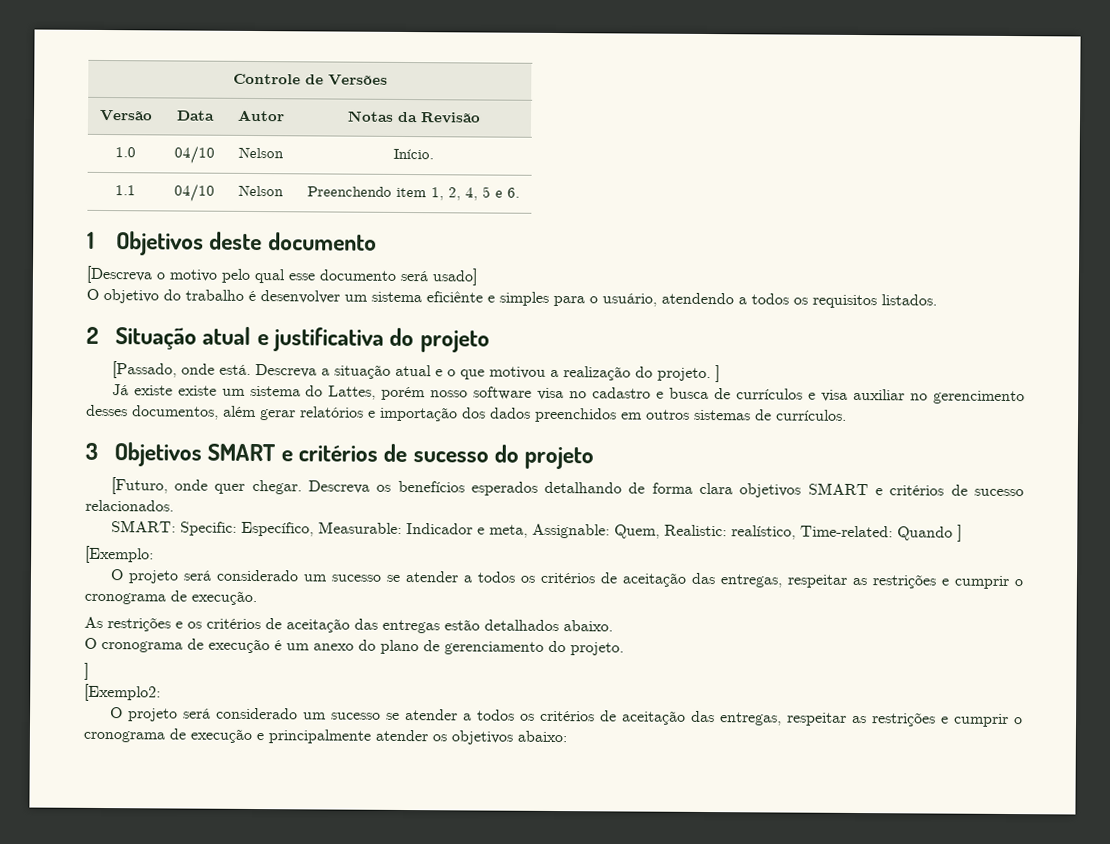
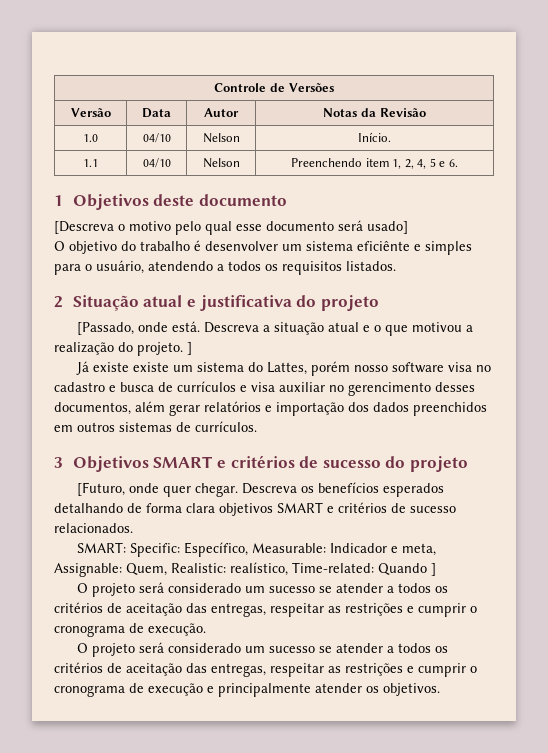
[85,545,154,564] // [Exemplo: -> (436, 569) none
[84,616,613,634] [84,637,624,656] [84,662,89,680] [84,683,161,702] // As restrições e os critérios de aceitação das entregas estão detalhados abaixo. // O cronograma de execução é um anexo do plano de gerenciamento do projeto. // ] // [Exemplo2: -> (206, 629) none
[451,730,567,745] objetivos abaixo: -> [383,683,440,696] objetivos.

